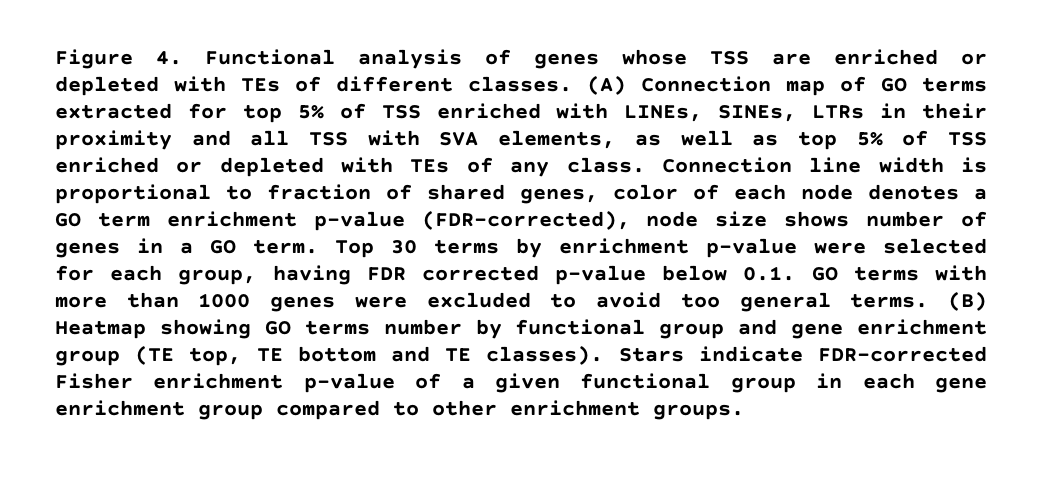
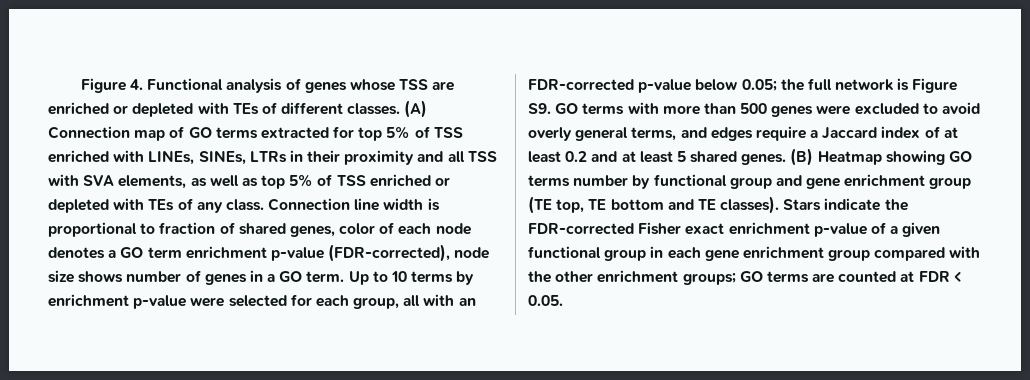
[335,240,417,258] Top 30 -> [348,271,408,285] Up to 10
[272,265,796,285] having FDR corrected p-value below 0.1. -> [403,294,476,306] [528,78,958,93] [528,103,551,114] all with an FDR-corrected p-value below 0.05; the full network is Figure S9.
[198,293,251,308] 1000 -> [740,103,768,114] 500
[680,292,929,312] too general terms. -> [528,126,958,141] [528,151,787,165] overly general terms, and edges require a Jaccard index of at least 0.2 and at least 5 shared genes.
(803, 354) none -> [884,199,908,211] the
(133, 381) none -> [685,223,725,235] exact
[393,400,744,420] to other enrichment groups. -> [949,246,981,258] [528,270,961,285] [528,295,563,306] with the other enrichment groups; GO terms are counted at FDR < 0.05.

